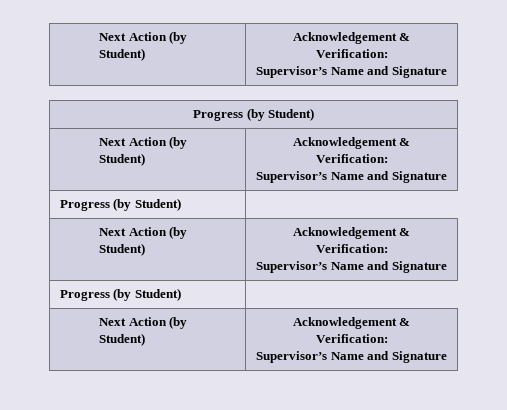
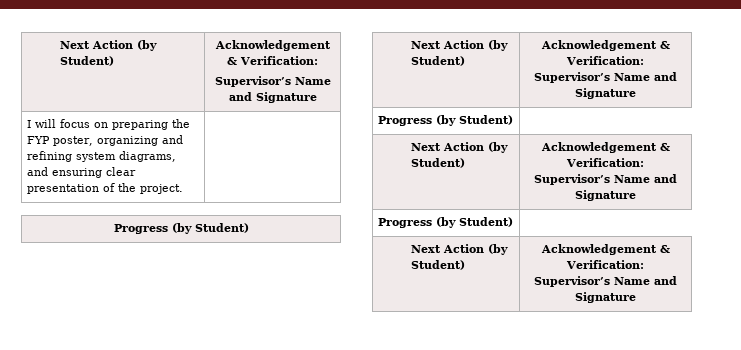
(447, 72) none -> [26,119,190,130] [26,135,183,146] [26,151,176,162] [26,167,136,178] [26,183,183,194] // I will focus on preparing the FYP poster, organizing and refining system diagrams, and ensuring clear presentation of the project. |

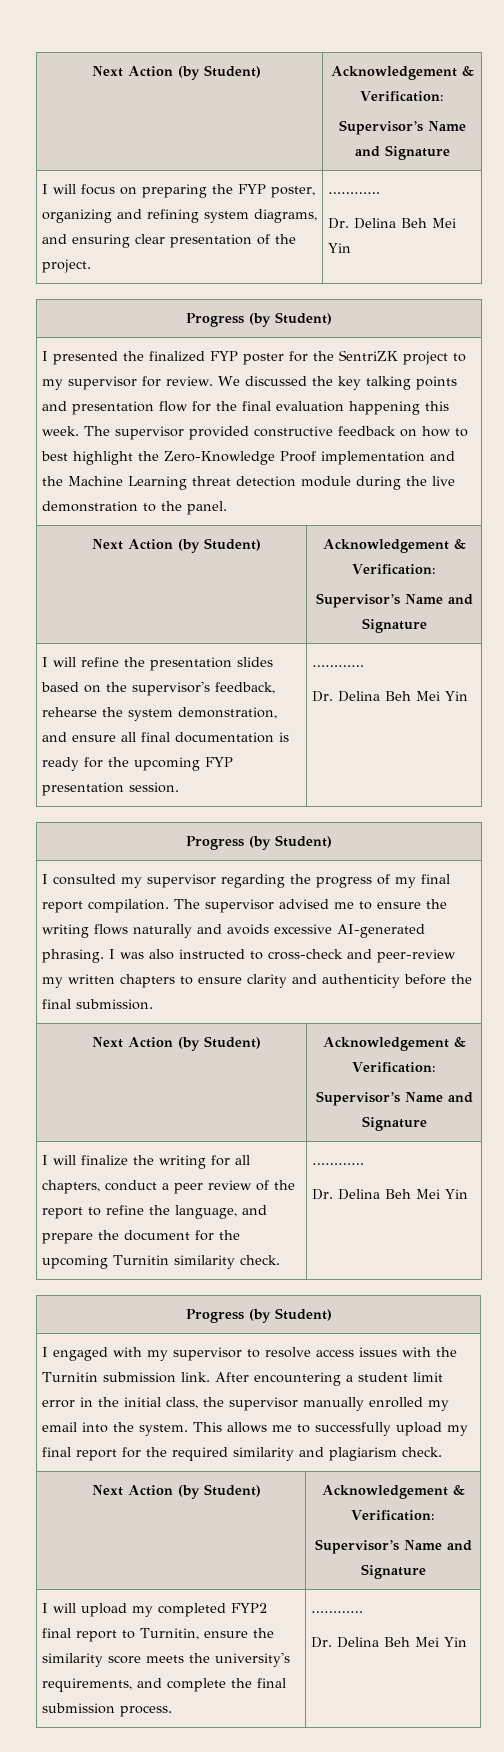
[113,223,249,234] // Progress (by Student) -> [327,192,380,194] [327,218,456,229] [327,243,351,253] [186,312,332,327] [41,350,466,365] [41,376,457,390] [41,401,449,415] [41,426,468,440] [40,451,455,465] [41,476,455,490] [41,501,227,515] ………… // Dr. Delina Beh Mei Yin // Progress (by Student) // I presented the finalized FYP poster for the SentriZK project to my supervisor for review. We discussed the key talking points and presentation flow for the final evaluation happening this week. The supervisor provided constructive feedback on how to best highlight the Zero-Knowledge Proof implementation and the Machine Learning threat detection module during the live demonstration to the panel.
[377,115,513,126] Progress (by Student) -> [41,657,273,671] [40,681,275,696] [41,707,277,721] [41,732,289,743] [41,757,233,771] [41,782,179,796] [311,665,364,667] [311,691,468,702] [186,835,332,850] [41,874,450,888] [41,899,447,913] [41,924,425,938] [41,949,456,963] [41,974,472,988] [41,999,153,1010] I will refine the presentation slides based on the supervisor's feedback, rehearse the system demonstration, and ensure all final documentation is ready for the upcoming FYP presentation session. | ………… // Dr. Delina Beh Mei Yin // Progress (by Student) // I consulted my supervisor regarding the progress of my final report compilation. The supervisor advised me to ensure the writing flows naturally and avoids excessive AI-generated phrasing. I was also instructed to cross-check and peer-review my written chapters to ensure clarity and authenticity before the final submission.
[377,217,513,228] Progress (by Student) -> [41,1155,250,1169] [41,1180,295,1194] [41,1205,267,1219] [41,1230,240,1244] [41,1255,280,1269] [311,1163,364,1165] [311,1189,468,1200] [185,1308,332,1323] [41,1347,457,1361] [41,1372,443,1386] [41,1397,449,1411] [41,1422,468,1436] [41,1447,442,1461] I will finalize the writing for all chapters, conduct a peer review of the report to refine the language, and prepare the document for the upcoming Turnitin similarity check. | ………… // Dr. Delina Beh Mei Yin // Progress (by Student) // I engaged with my supervisor to resolve access issues with the Turnitin submission link. After encountering a student limit error in the initial class, the supervisor manually enrolled my email into the system. This allows me to successfully upload my final report for the required similarity and plagiarism check.
(636, 297) none -> [41,1603,267,1617] [41,1628,274,1642] [41,1652,290,1667] [41,1678,286,1692] [41,1703,172,1717] [310,1611,363,1613] [310,1637,467,1648] // I will upload my completed FYP2 final report to Turnitin, ensure the similarity score meets the university's requirements, and complete the final submission process. | ………… // Dr. Delina Beh Mei Yin

